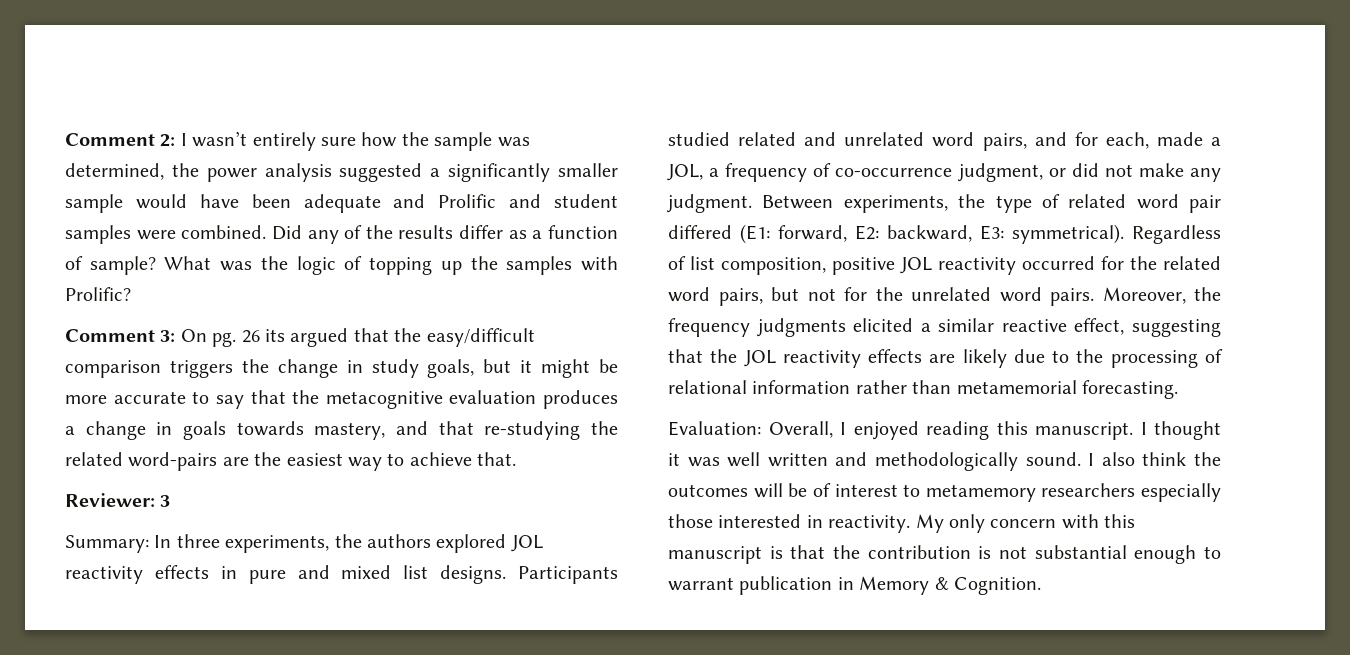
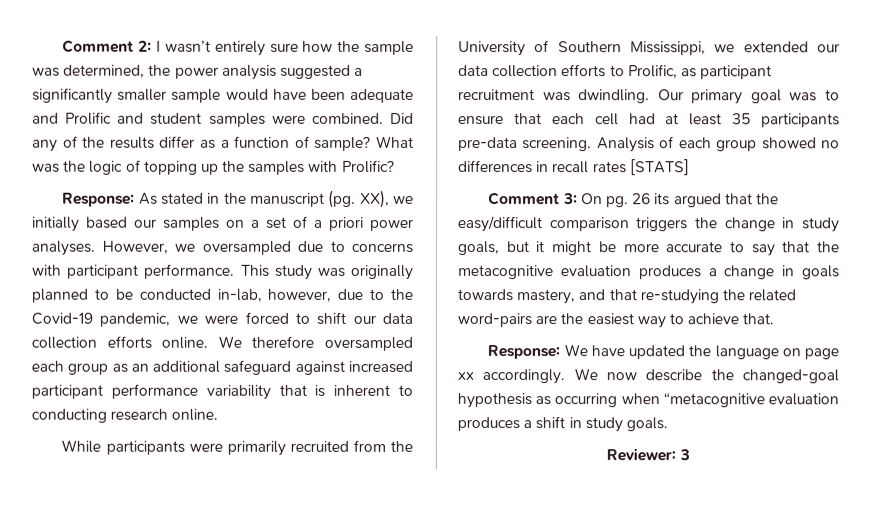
(131, 294) none -> [62,189,414,208] [32,215,414,232] [32,240,414,256] [31,263,413,280] [31,288,413,303] [31,311,413,327] [31,335,413,351] [31,359,413,375] [31,383,413,400] [31,408,219,423] [61,439,414,456] [458,40,840,57] [458,64,773,80] [458,89,840,105] [458,113,840,128] [458,136,840,153] [458,159,690,176] // Response: As stated in the manuscript (pg. XX), we initially based our samples on a set of a priori power analyses. However, we oversampled due to concerns with participant performance. This study was originally planned to be conducted in-lab, however, due to the Covid-19 pandemic, we were forced to shift our data collection efforts online. We therefore oversampled each group as an additional safeguard against increased participant performance variability that is inherent to conducting research online. // While participants were primarily recruited from the University of Southern Mississippi, we extended our data collection efforts to Prolific, as participant recruitment was dwindling. Our primary goal was to ensure that each cell had at least 35 participants pre-data screening. Analysis of each group showed no differences in recall rates [STATS]
[65,493,171,507] [65,534,543,553] [65,565,618,584] [668,132,1221,151] [667,163,1221,182] [667,194,1221,213] [668,224,1221,244] [668,256,1221,275] [668,287,1221,306] [668,318,1221,337] [668,349,1223,368] [668,380,1178,399] [668,421,1221,440] [668,452,1221,471] [668,483,1221,502] [668,514,1136,533] [668,545,1221,564] [668,576,1041,595] Reviewer: 3 // Summary: In three experiments, the authors explored JOL reactivity effects in pure and mixed list designs. Participants studied related and unrelated word pairs, and for each, made a JOL, a frequency of co-occurrence judgment, or did not make any judgment. Between experiments, the type of related word pair differed (E1: forward, E2: backward, E3: symmetrical). Regardless of list composition, positive JOL reactivity occurred for the related word pairs, but not for the unrelated word pairs. Moreover, the frequency judgments elicited a similar reactive effect, suggesting that the JOL reactivity effects are likely due to the processing of relational information rather than metamemorial forecasting. // Evaluation: Overall, I enjoyed reading this manuscript. I thought it was well written and methodologically sound. I also think the outcomes will be of interest to metamemory researchers especially those interested in reactivity. My only concern with this manuscript is that the contribution is not substantial enough to warrant publication in Memory & Cognition. -> [487,344,839,360] [457,368,839,385] [457,392,839,409] [457,416,668,433] [606,448,690,462] Response: We have updated the language on page xx accordingly. We now describe the changed-goal hypothesis as occurring when “metacognitive evaluation produces a shift in study goals. // Reviewer: 3

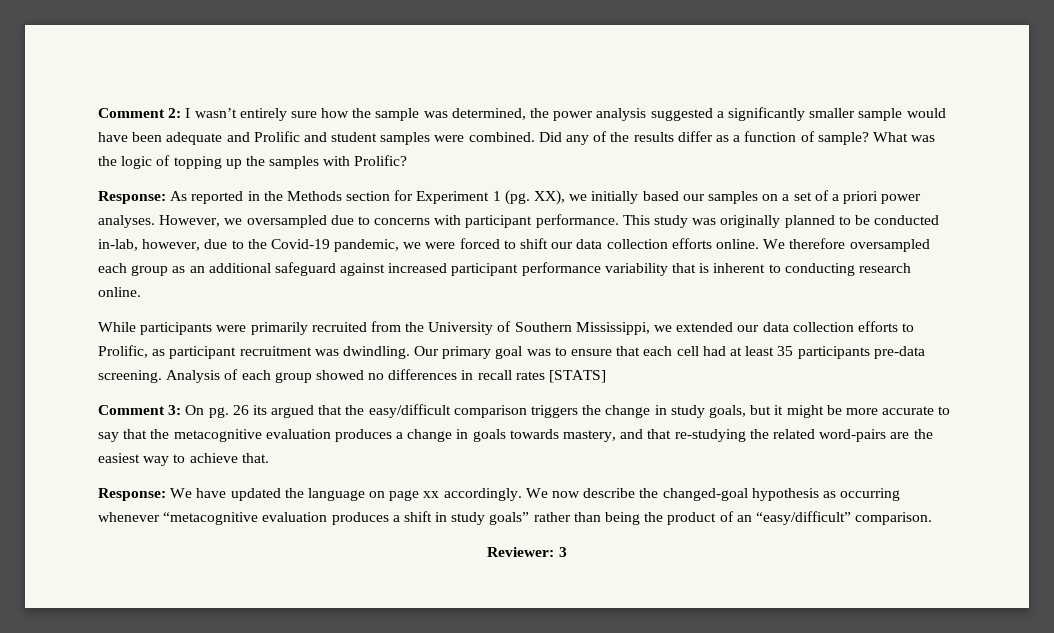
[161,192,205,205] stated -> [191,191,244,204] reported
[250,192,326,207] manuscript -> [286,190,501,204] Methods section for Experiment 1
[620,393,660,405] when -> [98,512,160,522] whenever
[625,417,668,432] goals. -> [489,511,933,525] goals” rather than being the product of an “easy/difficult” comparison.

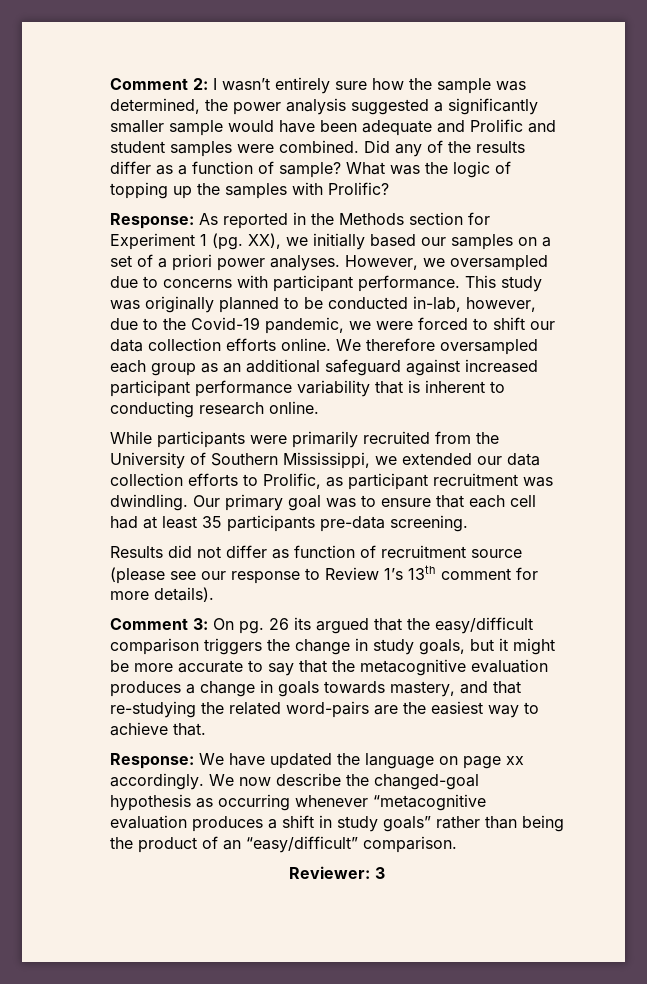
[166,369,607,383] Analysis of each group showed no differences in recall rates [STATS] -> [110,545,522,559] [110,565,538,584] [110,587,214,602] // Results did not differ as function of recruitment source (please see our response to Review 1’s 13th comment for more details).

